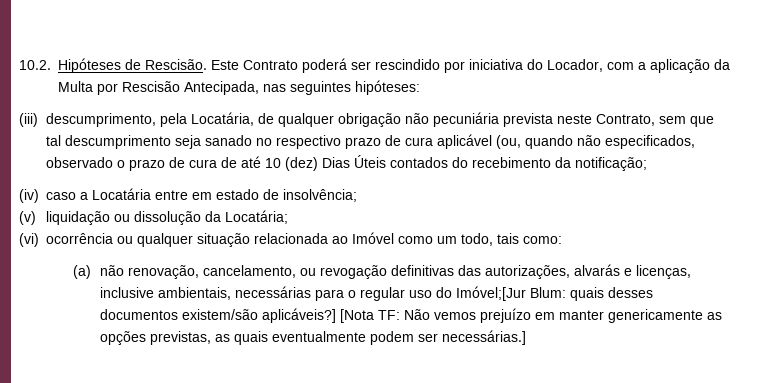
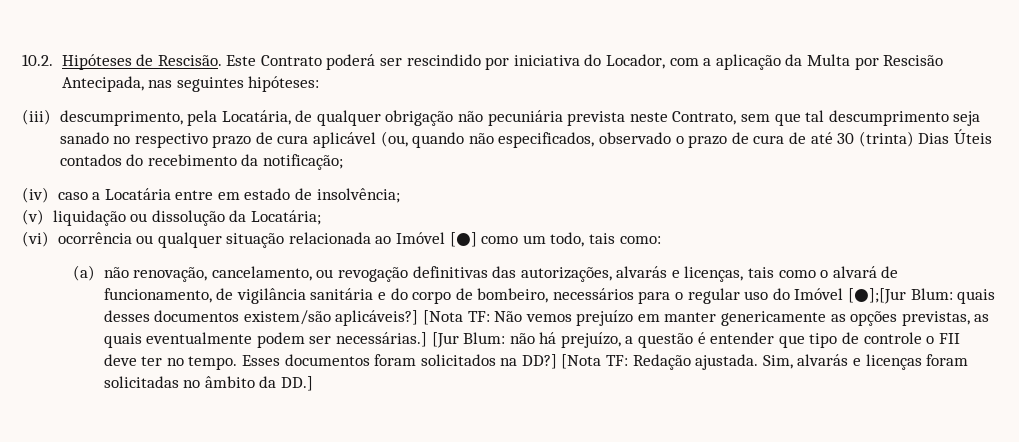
[264,157,318,171] 10 (dez) -> [837,131,914,147] 30 (trinta)
(394, 238) none -> [449,232,477,247] [●]
[99,286,311,300] inclusive ambientais, necessárias -> [748,266,899,278] [103,288,634,304] tais como o alvará de funcionamento, de vigilância sanitária e do corpo de bombeiro, necessários
[455,286,526,301] Imóvel;[Jur -> [794,288,907,304] Imóvel [●];[Jur
(526, 337) none -> [431,332,960,348] [103,354,969,370] [103,376,313,391] [Jur Blum: não há prejuízo, a questão é entender que tipo de controle o FII deve ter no tempo. Esses documentos foram solicitados na DD?] [Nota TF: Redação ajustada. Sim, alvarás e licenças foram solicitadas no âmbito da DD.]

